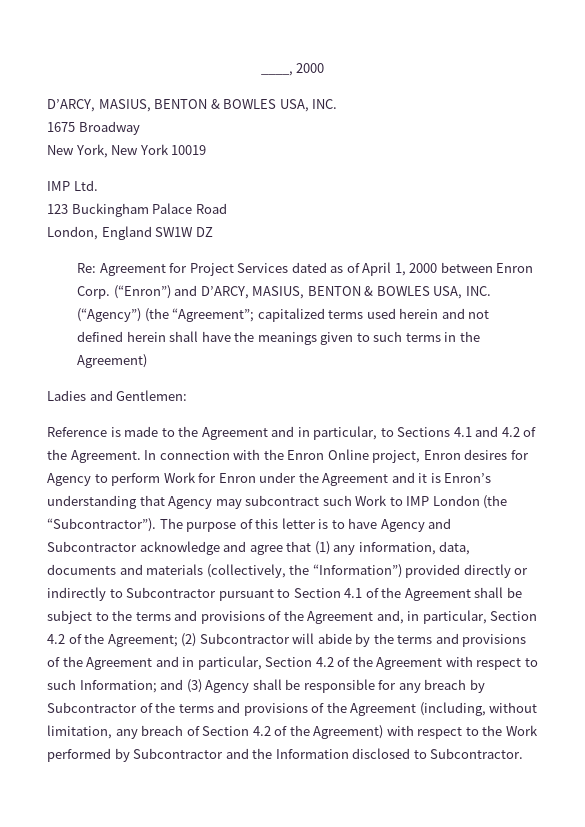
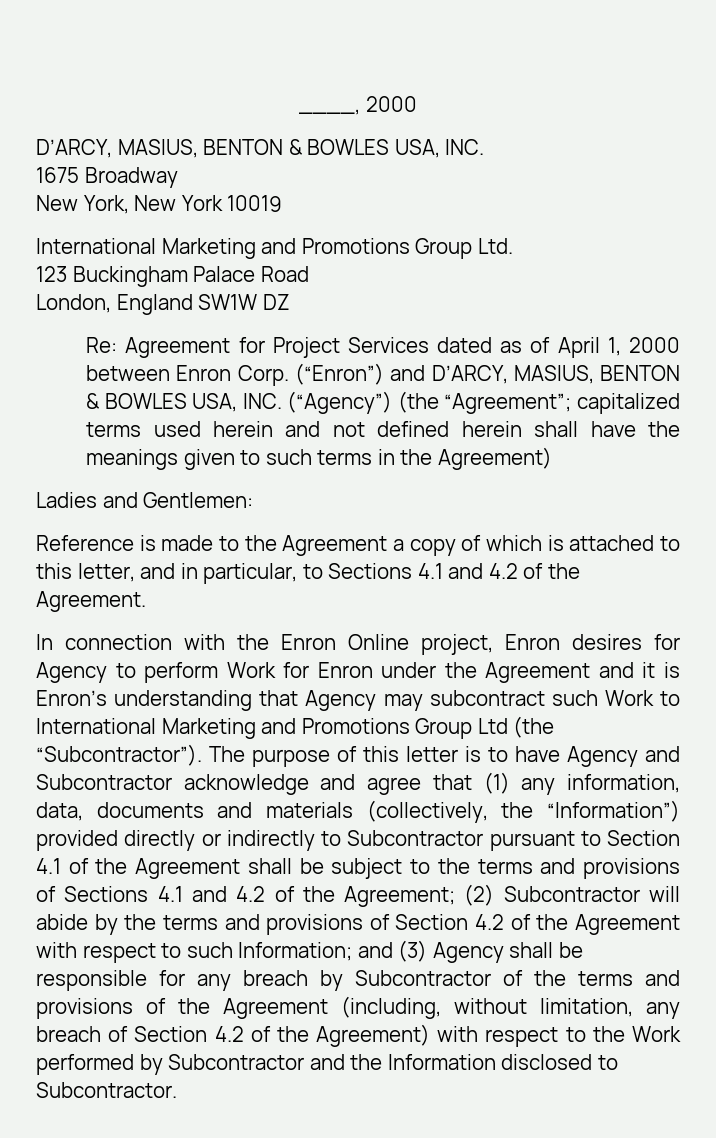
[47,181,70,191] IMP -> [36,238,473,259] International Marketing and Promotions Group
(268, 433) none -> [393,535,680,556] [36,563,135,582] a copy of which is attached to this letter,
(141, 456) none -> (146, 601) //
[406,495,480,506] IMP London -> [36,718,508,739] International Marketing and Promotions Group Ltd
[283,610,538,624] the Agreement and, in particular, Section -> [64,886,227,902] Sections 4.1 and
[62,656,262,670] the Agreement and in particular, -> (390, 922) none

